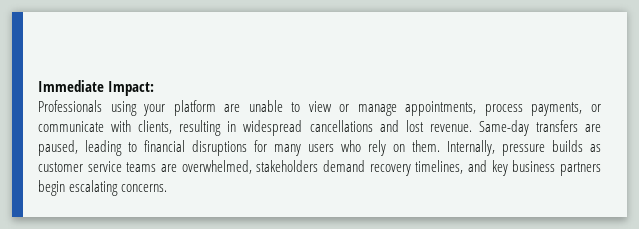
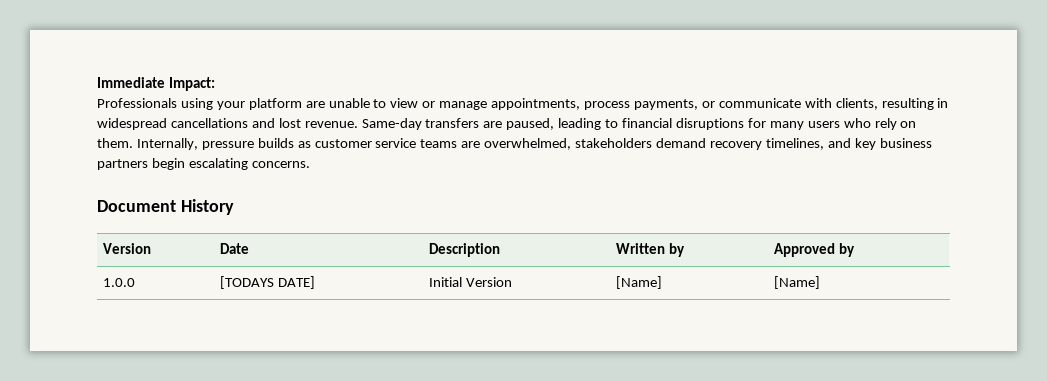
(168, 188) none -> [97,199,234,215] [103,243,152,254] [220,243,250,254] [429,243,501,257] [616,243,686,257] [774,243,856,257] [103,278,136,287] [220,276,316,289] [429,277,513,287] [616,276,663,289] [774,276,821,289] // Document History // Version | Date | Description | Written by | Approved by // 1.0.0 | [TODAYS DATE] | Initial Version | [Name] | [Name]

